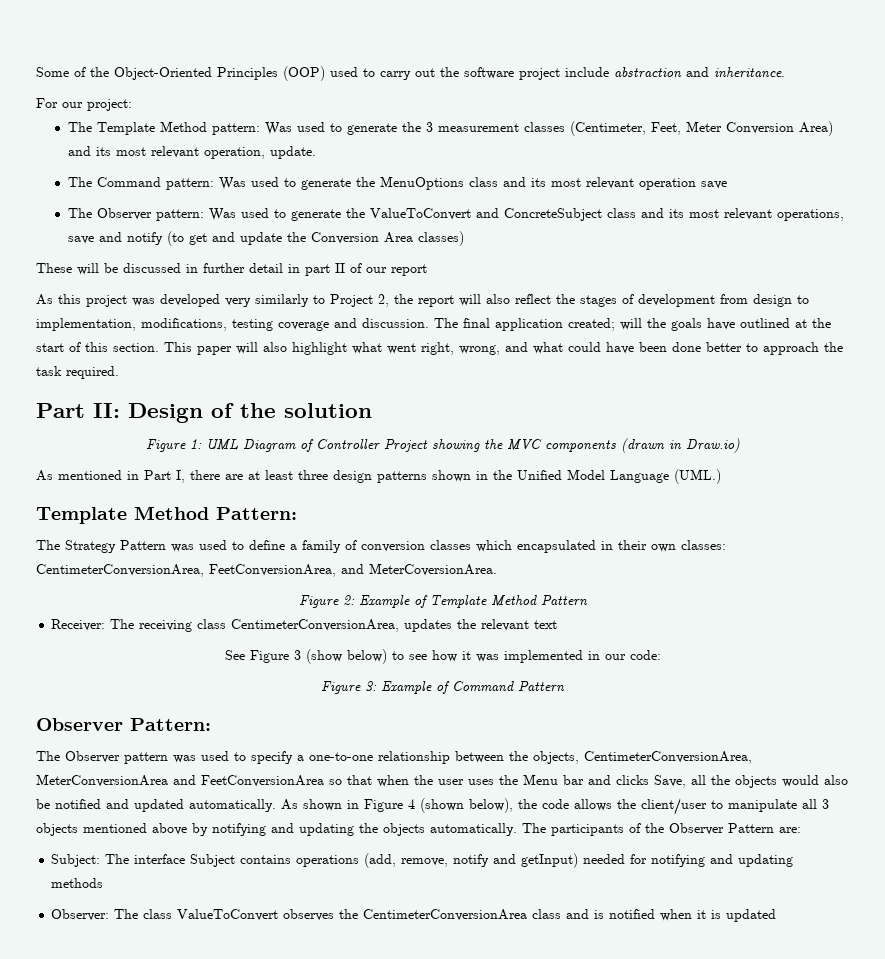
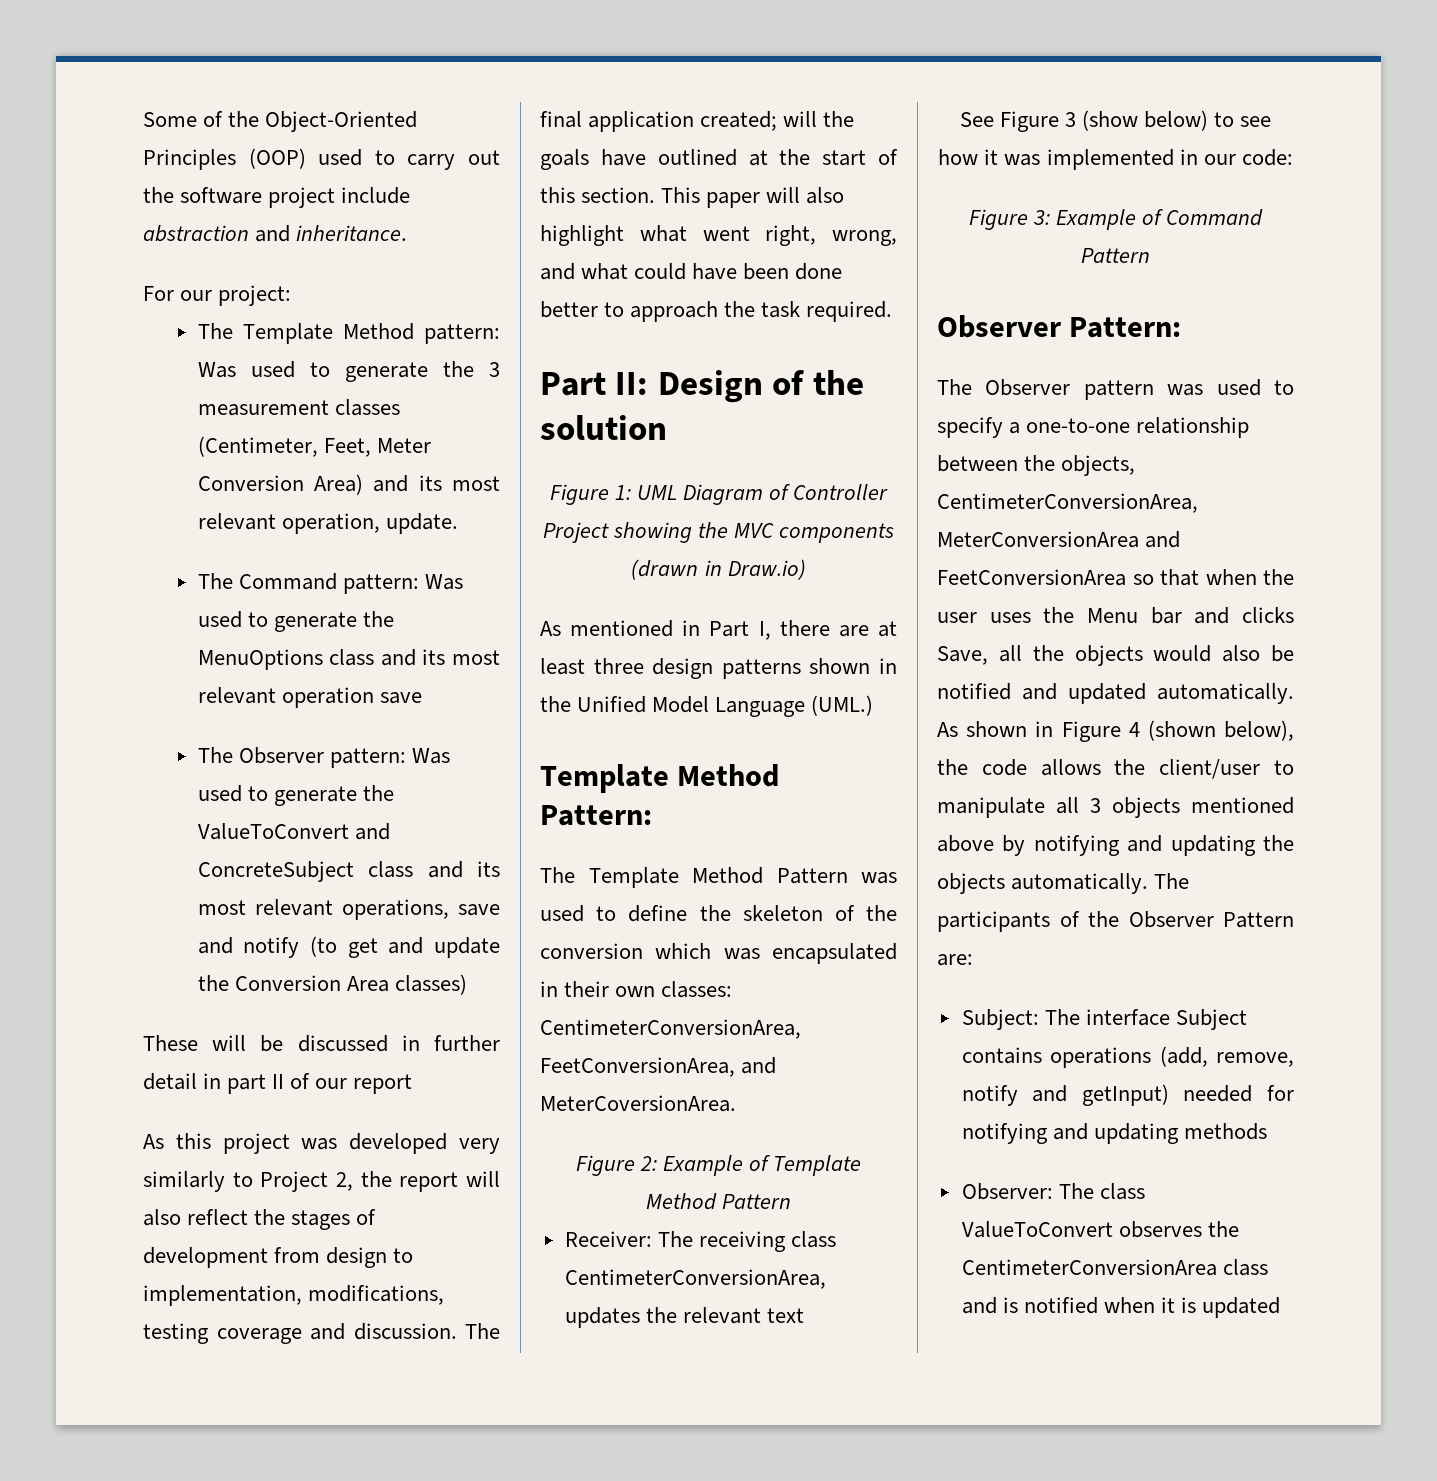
[65,540,116,553] Strategy -> [588,867,763,888] Template Method
[290,540,512,553] a family of conversion classes which -> [699,905,897,921] [540,943,760,960] the skeleton of the conversion which was

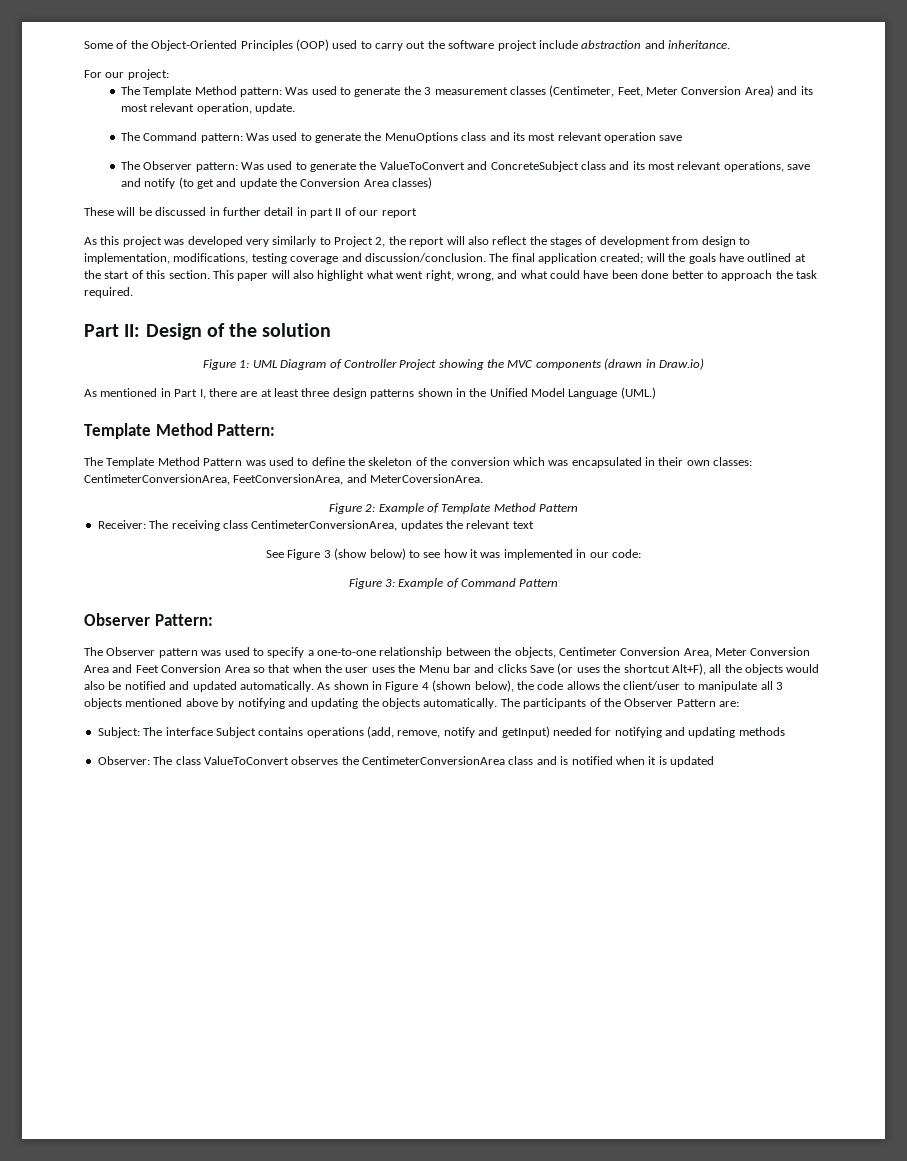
[353,1323,457,1340] discussion. -> [364,253,486,262] discussion/conclusion.
[937,493,1198,513] [937,531,1181,548] [937,569,1126,586] CentimeterConversionArea, MeterConversionArea and FeetConversionArea -> [558,647,811,658] [84,664,250,673] Centimeter Conversion Area, Meter Conversion Area and Feet Conversion Area
[937,646,988,665] Save, -> [530,663,706,675] Save (or uses the shortcut Alt+F),

